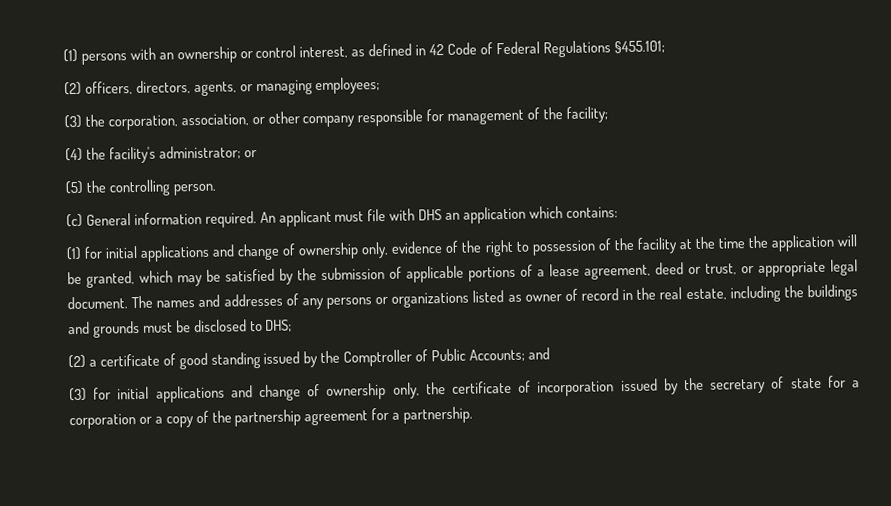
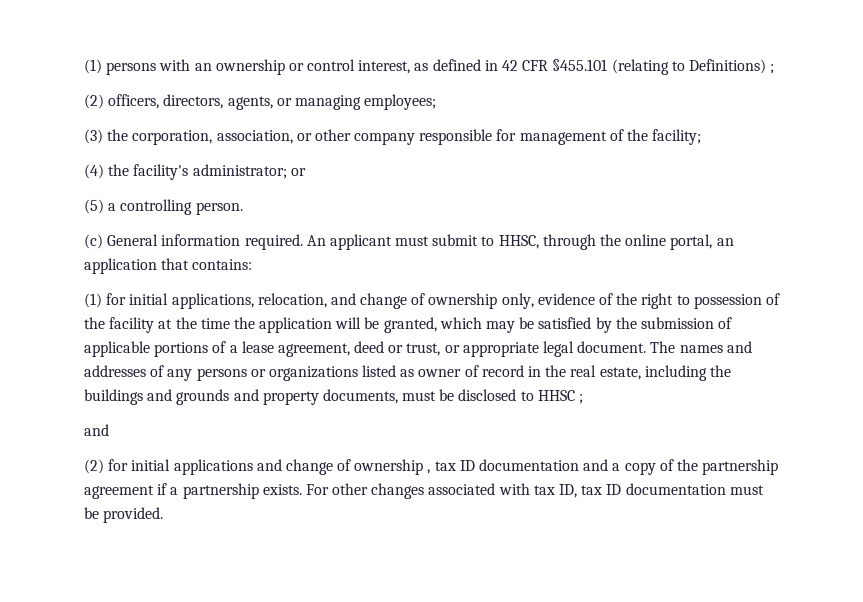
[446,40,665,58] Code of Federal Regulations §455.101; -> [522,59,775,75] CFR §455.101 (relating to Definitions) ;
[85,180,106,193] the -> [108,203,117,211] a
[367,208,443,222] file with DHS -> [432,234,713,250] submit to HHSC, through the online portal,
[528,206,563,219] which -> [161,258,190,270] that
[140,244,211,262] applications -> [171,293,327,309] applications, relocation,
(140, 329) none -> [233,389,398,405] and property documents,
[265,319,293,332] [68,347,550,370] [69,375,861,403] [69,413,152,430] DHS; // (2) a certificate of good standing issued by the Comptroller of Public Accounts; and // (3) for initial applications and change of ownership only, the certificate of incorporation issued by the secretary of state for a corporation or -> [537,390,584,404] [84,424,109,436] [84,459,609,475] HHSC ; // and // (2) for initial applications and change of ownership , tax ID documentation and
[371,406,474,424] for a partnership. -> [157,483,764,499] [84,507,164,523] if a partnership exists. For other changes associated with tax ID, tax ID documentation must be provided.

